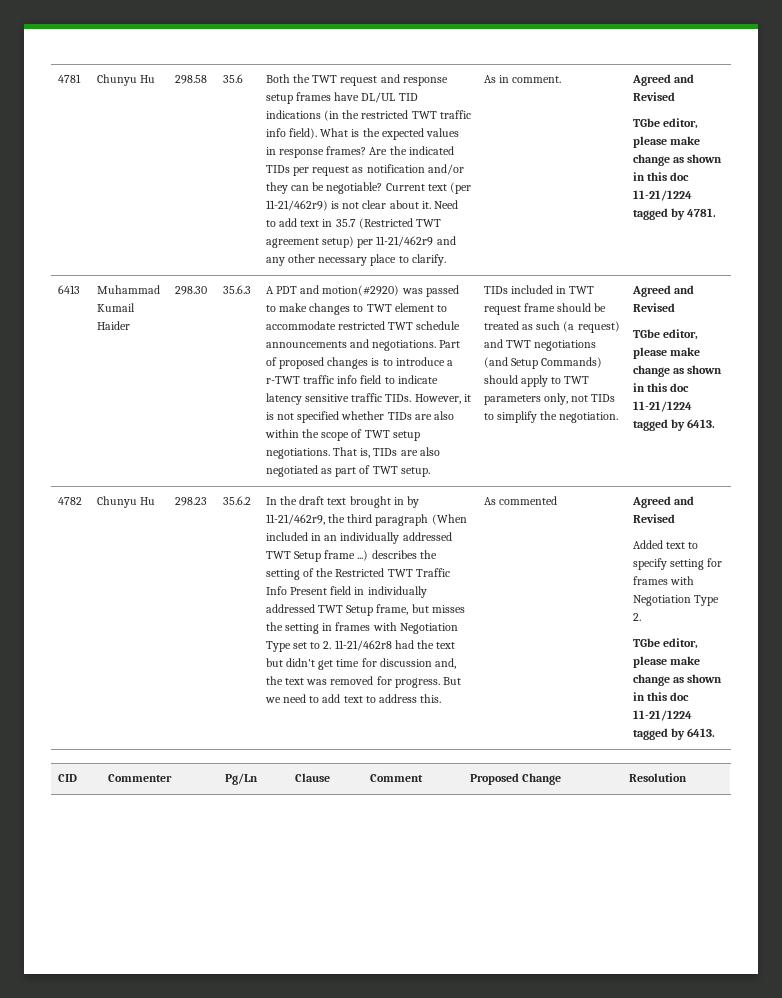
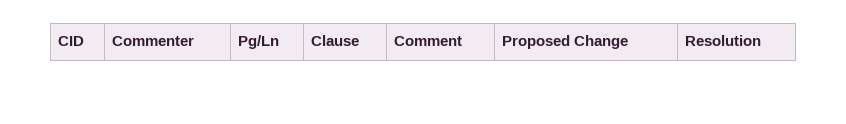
[58,74,82,83] [97,74,156,86] [175,75,208,84] [223,74,244,83] [266,74,448,86] [266,92,418,104] [266,110,471,121] [266,128,459,140] [266,146,454,158] [266,164,464,176] [266,182,471,194] [266,200,458,211] [266,218,441,229] [266,236,456,248] [266,254,446,266] [484,75,562,83] [632,74,695,86] [633,92,676,101] [633,118,699,129] [633,136,701,148] [633,154,723,166] [633,172,690,181] [633,190,693,201] [633,208,717,220] [58,285,81,294] [97,285,161,294] [97,303,136,312] [97,321,131,330] [175,286,208,295] [223,285,252,294] [266,285,459,297] [266,303,447,315] [266,321,461,330] [266,339,461,351] [266,357,453,369] [266,375,438,384] [266,393,471,405] [266,411,454,423] [265,429,420,441] [266,447,440,459] [266,465,430,477] [484,285,595,294] [484,303,607,315] [484,321,620,333] [484,339,597,351] [484,357,603,369] [484,375,590,387] [484,393,616,405] [484,411,619,423] [632,285,695,297] [633,303,676,312] [633,329,699,340] [633,347,701,359] [633,365,723,377] [633,383,690,392] [633,401,693,412] [633,419,716,431] [58,497,83,505] [97,496,156,508] [175,497,208,506] [223,496,252,505] [266,496,419,508] [266,514,467,526] [266,532,452,544] [266,550,437,562] [266,568,450,580] [266,586,427,598] [266,604,465,616] [266,622,458,634] [266,640,455,652] [266,658,456,670] [266,676,461,688] [265,694,441,703] [484,496,558,505] [632,496,695,508] [633,514,676,523] [633,540,699,549] [633,558,723,570] [633,576,695,585] [633,595,720,606] [633,613,642,621] [633,638,699,649] [633,656,701,668] [633,674,723,686] [633,692,690,701] [633,710,693,721] [633,728,716,740] 4781 | Chunyu Hu | 298.58 | 35.6 | Both the TWT request and response setup frames have DL/UL TID indications (in the restricted TWT traffic info field). What is the expected values in response frames? Are the indicated TIDs per request as notification and/or they can be negotiable? Current text (per 11-21/462r9) is not clear about it. Need to add text in 35.7 (Restricted TWT agreement setup) per 11-21/462r9 and any other necessary place to clarify. | As in comment. | Agreed and Revised // TGbe editor, please make change as shown in this doc 11-21/1224 tagged by 4781. // 6413 | Muhammad Kumail Haider | 298.30 | 35.6.3 | A PDT and motion(#2920) was passed to make changes to TWT element to accommodate restricted TWT schedule announcements and negotiations. Part of proposed changes is to introduce a r-TWT traffic info field to indicate latency sensitive traffic TIDs. However, it is not specified whether TIDs are also within the scope of TWT setup negotiations. That is, TIDs are also negotiated as part of TWT setup. | TIDs included in TWT request frame should be treated as such (a request) and TWT negotiations (and Setup Commands) should apply to TWT parameters only, not TIDs to simplify the negotiation. | Agreed and Revised // TGbe editor, please make change as shown in this doc 11-21/1224 tagged by 6413. // 4782 | Chunyu Hu | 298.23 | 35.6.2 | In the draft text brought in by 11-21/462r9, the third paragraph (When included in an individually addressed TWT Setup frame ...) describes the setting of the Restricted TWT Traffic Info Present field in individually addressed TWT Setup frame, but misses the setting in frames with Negotiation Type set to 2. 11-21/462r8 had the text but didn't get time for discussion and, the text was removed for progress. But we need to add text to address this. | As commented | Agreed and Revised // Added text to specify setting for frames with Negotiation Type 2. // TGbe editor, please make change as shown in this doc 11-21/1224 tagged by 6413. // -> (57, 41) none

